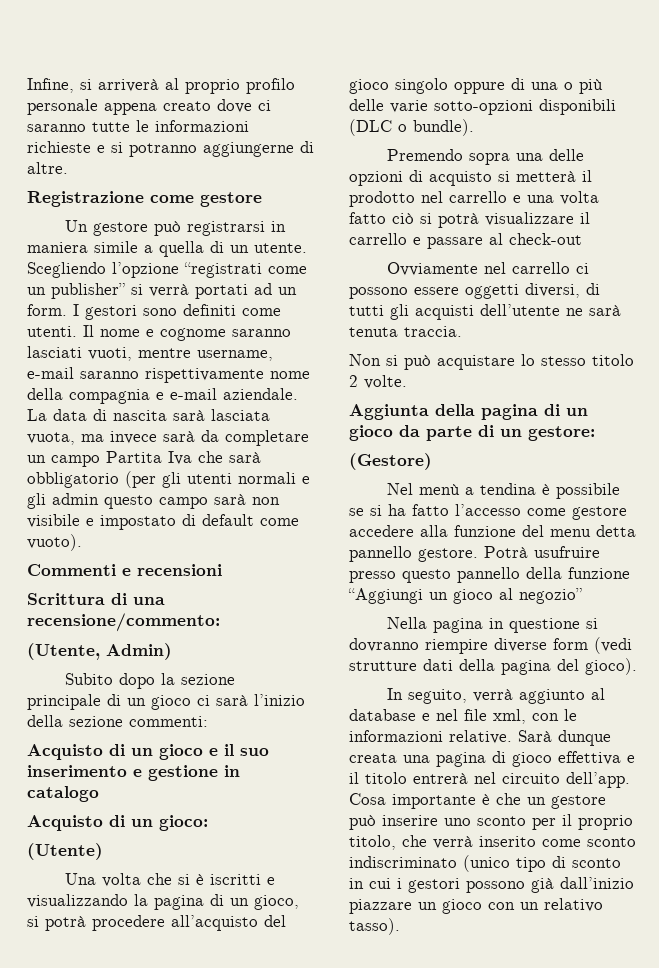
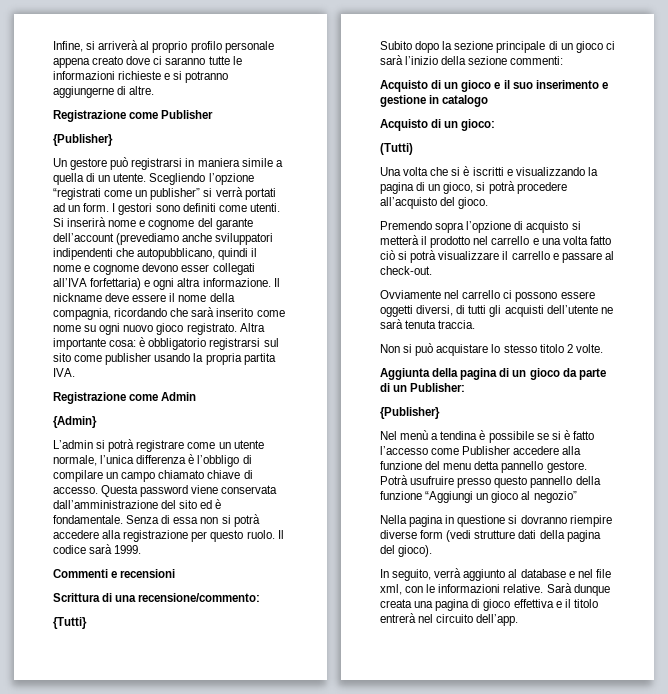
[200,192,262,207] gestore -> [161,110,214,119] [53,134,113,146] Publisher // {Publisher}
[83,325,291,341] [27,346,273,361] [27,367,310,383] [27,388,298,404] [27,409,270,421] [27,430,309,446] [27,451,261,467] [27,471,310,488] [27,493,280,509] [27,514,299,530] [27,534,82,551] Il nome e cognome saranno lasciati vuoti, mentre username, e-mail saranno rispettivamente nome della compagnia e e-mail aziendale. La data di nascita sarà lasciata vuota, ma invece sarà da completare un campo Partita Iva che sarà obbligatorio (per gli utenti normali e gli admin questo campo sarà non visibile e impostato di default come vuoto). -> [53,217,253,230] [53,233,274,245] [53,248,258,260] [53,263,255,275] [53,278,280,290] [53,293,235,302] [53,307,285,320] [53,323,265,335] [53,337,279,350] [53,353,276,365] [53,368,75,377] [53,392,197,404] [53,416,97,428] [53,439,264,452] [53,454,252,467] [53,470,253,482] [53,485,278,497] [53,499,222,509] [53,514,260,527] [53,530,284,542] [53,544,142,554] Si inserirà nome e cognome del garante dell’account (prevediamo anche sviluppatori indipendenti che autopubblicano, quindi il nome e cognome devono esser collegati all’IVA forfettaria) e ogni altra informazione. Il nickname deve essere il nome della compagnia, ricordando che sarà inserito come nome su ogni nuovo gioco registrato. Altra importante cosa: è obbligatorio registrarsi sul sito come publisher usando la propria partita IVA. // Registrazione come Admin // {Admin} // L’admin si potrà registrare come un utente normale, l’unica differenza è l’obbligo di compilare un campo chiamato chiave di accesso. Questa password viene conservata dall’amministrazione del sito ed è fondamentale. Senza di essa non si potrà accedere alla registrazione per questo ruolo. Il codice sarà 1999.
[27,643,172,660] (Utente, Admin) -> [53,617,87,629] {Tutti}
[27,843,103,860] (Utente) -> [380,143,413,155] (Tutti)
[349,78,603,94] [349,99,616,115] [349,119,474,136] gioco singolo oppure di una o più delle varie sotto-opzioni disponibili (DLC o bundle). -> [458,197,489,209] gioco.
[516,149,585,161] [349,171,403,186] una delle opzioni -> [466,221,512,233] l’opzione
[509,233,582,245] check-out -> [380,266,432,275] check-out.
[528,426,595,441] [349,453,432,470] gestore: // (Gestore) -> [410,383,466,392] [380,407,440,419] Publisher: // {Publisher}
[388,504,406,516] ha -> [563,430,570,440] è
[572,506,627,520] gestore -> [462,446,511,455] Publisher
[349,793,606,809] [349,814,633,830] [349,835,636,850] [349,855,621,872] [349,877,634,893] [349,898,603,914] [349,918,400,935] Cosa importante è che un gestore può inserire uno sconto per il proprio titolo, che verrà inserito come sconto indiscriminato (unico tipo di sconto in cui i gestori possono già dall’inizio piazzare un gioco con un relativo tasso). -> (519, 620) none

